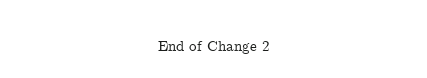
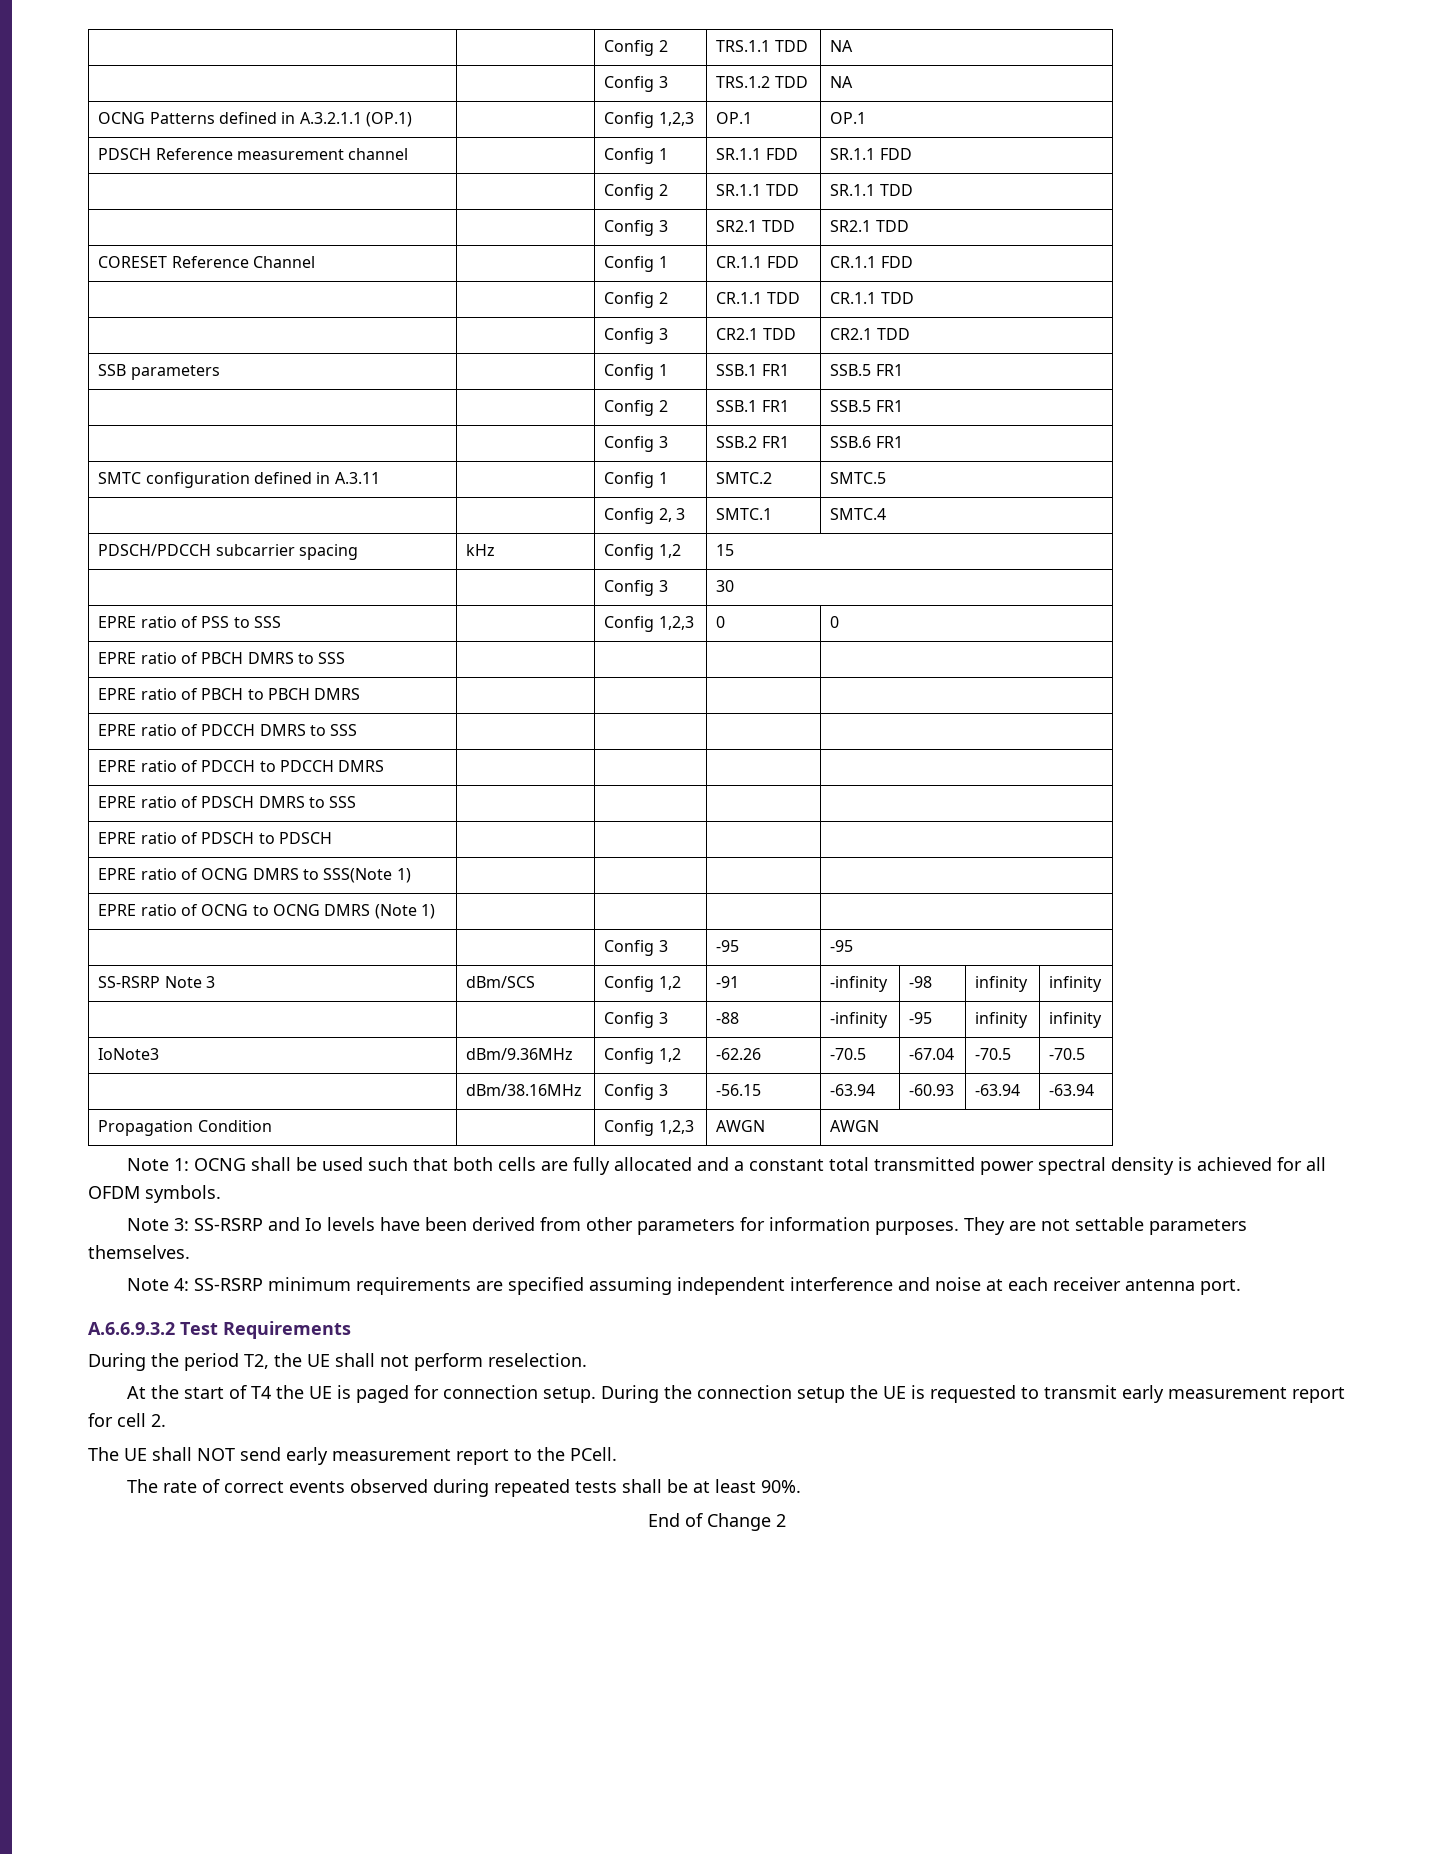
(157, 46) none -> [604,40,668,56] [716,40,808,52] [830,40,854,52] [604,76,668,92] [716,76,808,88] [830,76,854,88] [98,112,412,127] [604,112,694,128] [716,112,753,124] [830,112,867,124] [98,148,409,160] [604,148,668,164] [716,148,798,160] [830,148,912,160] [604,184,668,200] [716,184,799,196] [830,184,913,196] [604,220,668,236] [716,220,795,232] [830,220,909,232] [98,256,315,268] [604,256,668,272] [716,256,799,268] [830,256,913,268] [604,292,668,308] [716,292,800,304] [830,292,914,304] [604,328,668,344] [716,328,796,340] [830,328,910,340] [98,364,220,380] [604,364,668,380] [716,364,789,376] [830,364,903,376] [604,400,668,416] [716,400,789,412] [830,400,903,412] [604,436,668,452] [716,436,789,448] [830,436,903,448] [98,472,380,488] [604,472,668,488] [716,472,773,484] [830,472,887,484] [604,508,685,524] [716,508,773,520] [830,508,887,520] [98,544,358,560] [466,544,496,556] [604,544,681,560] [716,544,735,556] [604,580,668,596] [716,580,735,592] [98,616,281,628] [604,616,694,632] [716,616,726,628] [830,616,840,628] [98,652,346,664] [98,688,361,700] [98,724,358,736] [98,760,385,772] [98,796,357,808] [98,832,332,844] [98,868,411,883] [98,904,435,919] [604,940,668,956] [716,940,740,952] [830,940,854,952] [98,976,215,988] [466,976,536,988] [604,976,681,992] [716,976,740,988] [830,976,889,992] [909,976,933,988] [975,976,1029,992] [1049,976,1103,992] [604,1012,668,1028] [716,1012,740,1024] [830,1012,889,1028] [909,1012,933,1024] [975,1012,1029,1028] [1049,1012,1103,1028] [98,1048,160,1060] [466,1048,574,1060] [604,1048,681,1064] [716,1048,762,1060] [830,1048,867,1060] [909,1048,955,1060] [975,1048,1012,1060] [1049,1048,1086,1060] [466,1084,583,1096] [604,1084,668,1100] [716,1084,762,1096] [830,1084,876,1096] [909,1084,955,1096] [975,1084,1021,1096] [1049,1084,1095,1096] [98,1120,272,1136] [604,1120,694,1136] [716,1120,766,1132] [830,1120,880,1132] [126,1157,1326,1175] [88,1185,221,1203] [126,1217,1247,1235] [88,1245,190,1259] [126,1277,1241,1295] [88,1321,351,1339] [88,1353,587,1371] [126,1385,1345,1403] [88,1413,166,1427] [88,1447,617,1465] [126,1479,801,1497] | | Config 2 | TRS.1.1 TDD | NA // | | Config 3 | TRS.1.2 TDD | NA // OCNG Patterns defined in A.3.2.1.1 (OP.1) | | Config 1,2,3 | OP.1 | OP.1 // PDSCH Reference measurement channel | | Config 1 | SR.1.1 FDD | SR.1.1 FDD // | | Config 2 | SR.1.1 TDD | SR.1.1 TDD // | | Config 3 | SR2.1 TDD | SR2.1 TDD // CORESET Reference Channel | | Config 1 | CR.1.1 FDD | CR.1.1 FDD // | | Config 2 | CR.1.1 TDD | CR.1.1 TDD // | | Config 3 | CR2.1 TDD | CR2.1 TDD // SSB parameters | | Config 1 | SSB.1 FR1 | SSB.5 FR1 // | | Config 2 | SSB.1 FR1 | SSB.5 FR1 // | | Config 3 | SSB.2 FR1 | SSB.6 FR1 // SMTC configuration defined in A.3.11 | | Config 1 | SMTC.2 | SMTC.5 // | | Config 2, 3 | SMTC.1 | SMTC.4 // PDSCH/PDCCH subcarrier spacing | kHz | Config 1,2 | 15 // | | Config 3 | 30 // EPRE ratio of PSS to SSS | | Config 1,2,3 | 0 | 0 // EPRE ratio of PBCH DMRS to SSS | | | | // EPRE ratio of PBCH to PBCH DMRS | | | | // EPRE ratio of PDCCH DMRS to SSS | | | | // EPRE ratio of PDCCH to PDCCH DMRS | | | | // EPRE ratio of PDSCH DMRS to SSS | | | | // EPRE ratio of PDSCH to PDSCH | | | | // EPRE ratio of OCNG DMRS to SSS(Note 1) | | | | // EPRE ratio of OCNG to OCNG DMRS (Note 1) | | | | // | | Config 3 | -95 | -95 // SS-RSRP Note 3 | dBm/SCS | Config 1,2 | -91 | -infinity | -98 | infinity | infinity // | | Config 3 | -88 | -infinity | -95 | infinity | infinity // IoNote3 | dBm/9.36MHz | Config 1,2 | -62.26 | -70.5 | -67.04 | -70.5 | -70.5 // | dBm/38.16MHz | Config 3 | -56.15 | -63.94 | -60.93 | -63.94 | -63.94 // Propagation Condition | | Config 1,2,3 | AWGN | AWGN // Note 1: OCNG shall be used such that both cells are fully allocated and a constant total transmitted power spectral density is achieved for all OFDM symbols. // Note 3: SS-RSRP and Io levels have been derived from other parameters for information purposes. They are not settable parameters themselves. // Note 4: SS-RSRP minimum requirements are specified assuming independent interference and noise at each receiver antenna port. // A.6.6.9.3.2 Test Requirements // During the period T2, the UE shall not perform reselection. // At the start of T4 the UE is paged for connection setup. During the connection setup the UE is requested to transmit early measurement report for cell 2. // The UE shall NOT send early measurement report to the PCell. // The rate of correct events observed during repeated tests shall be at least 90%. //

